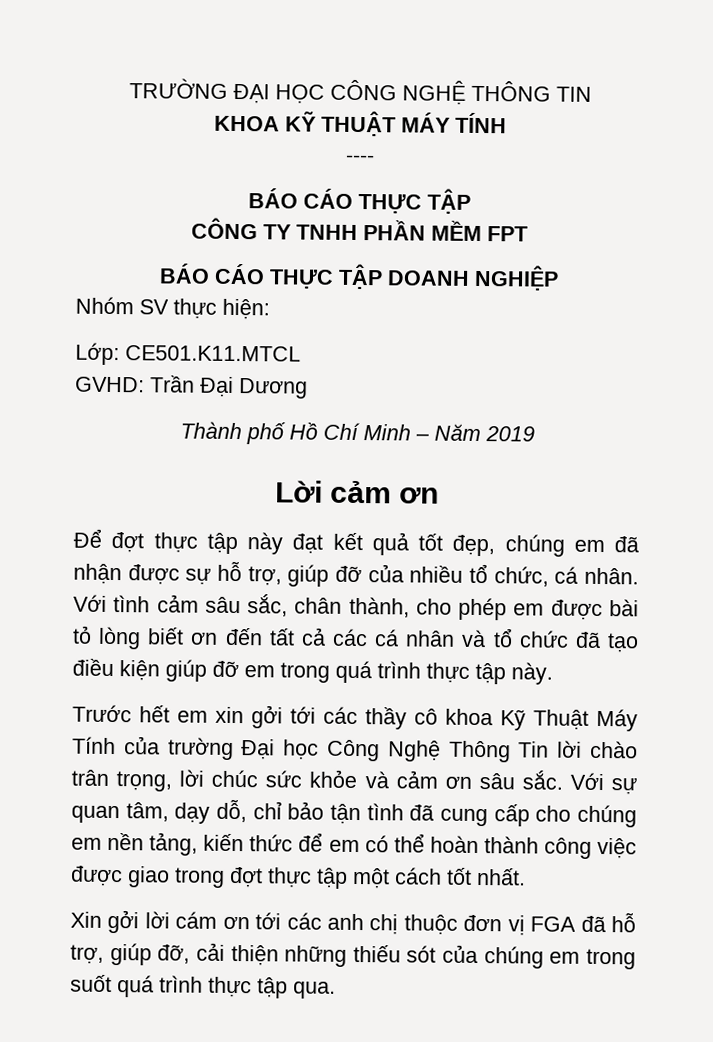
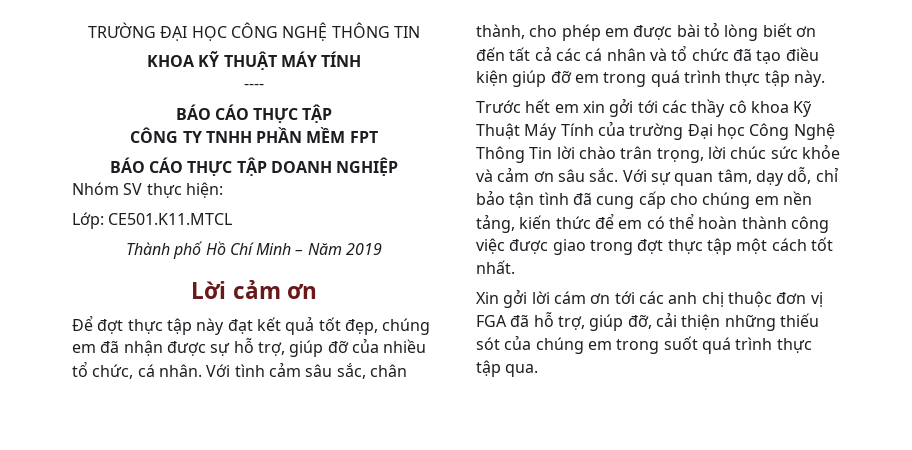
[75,375,308,399] // GVHD: Trần Đại Dương -> (233, 219) none

